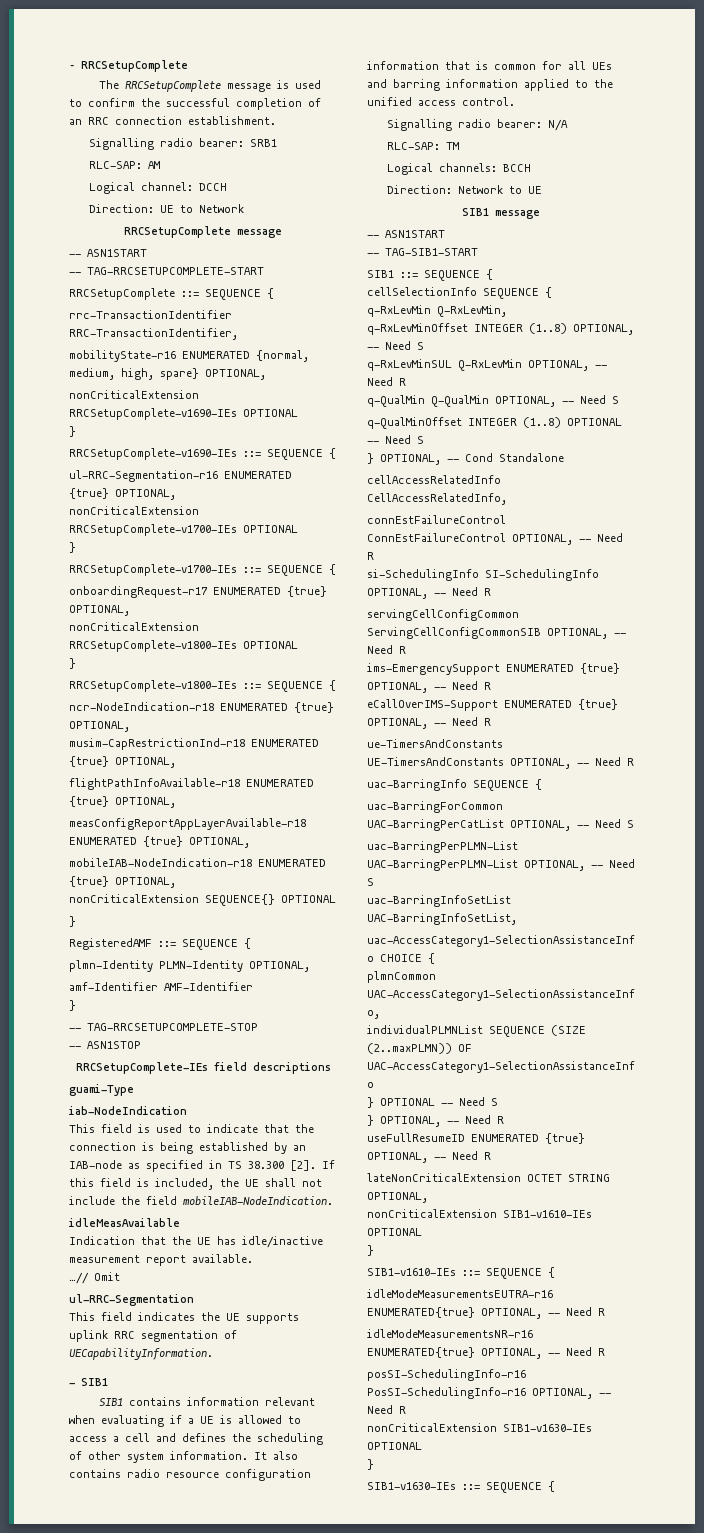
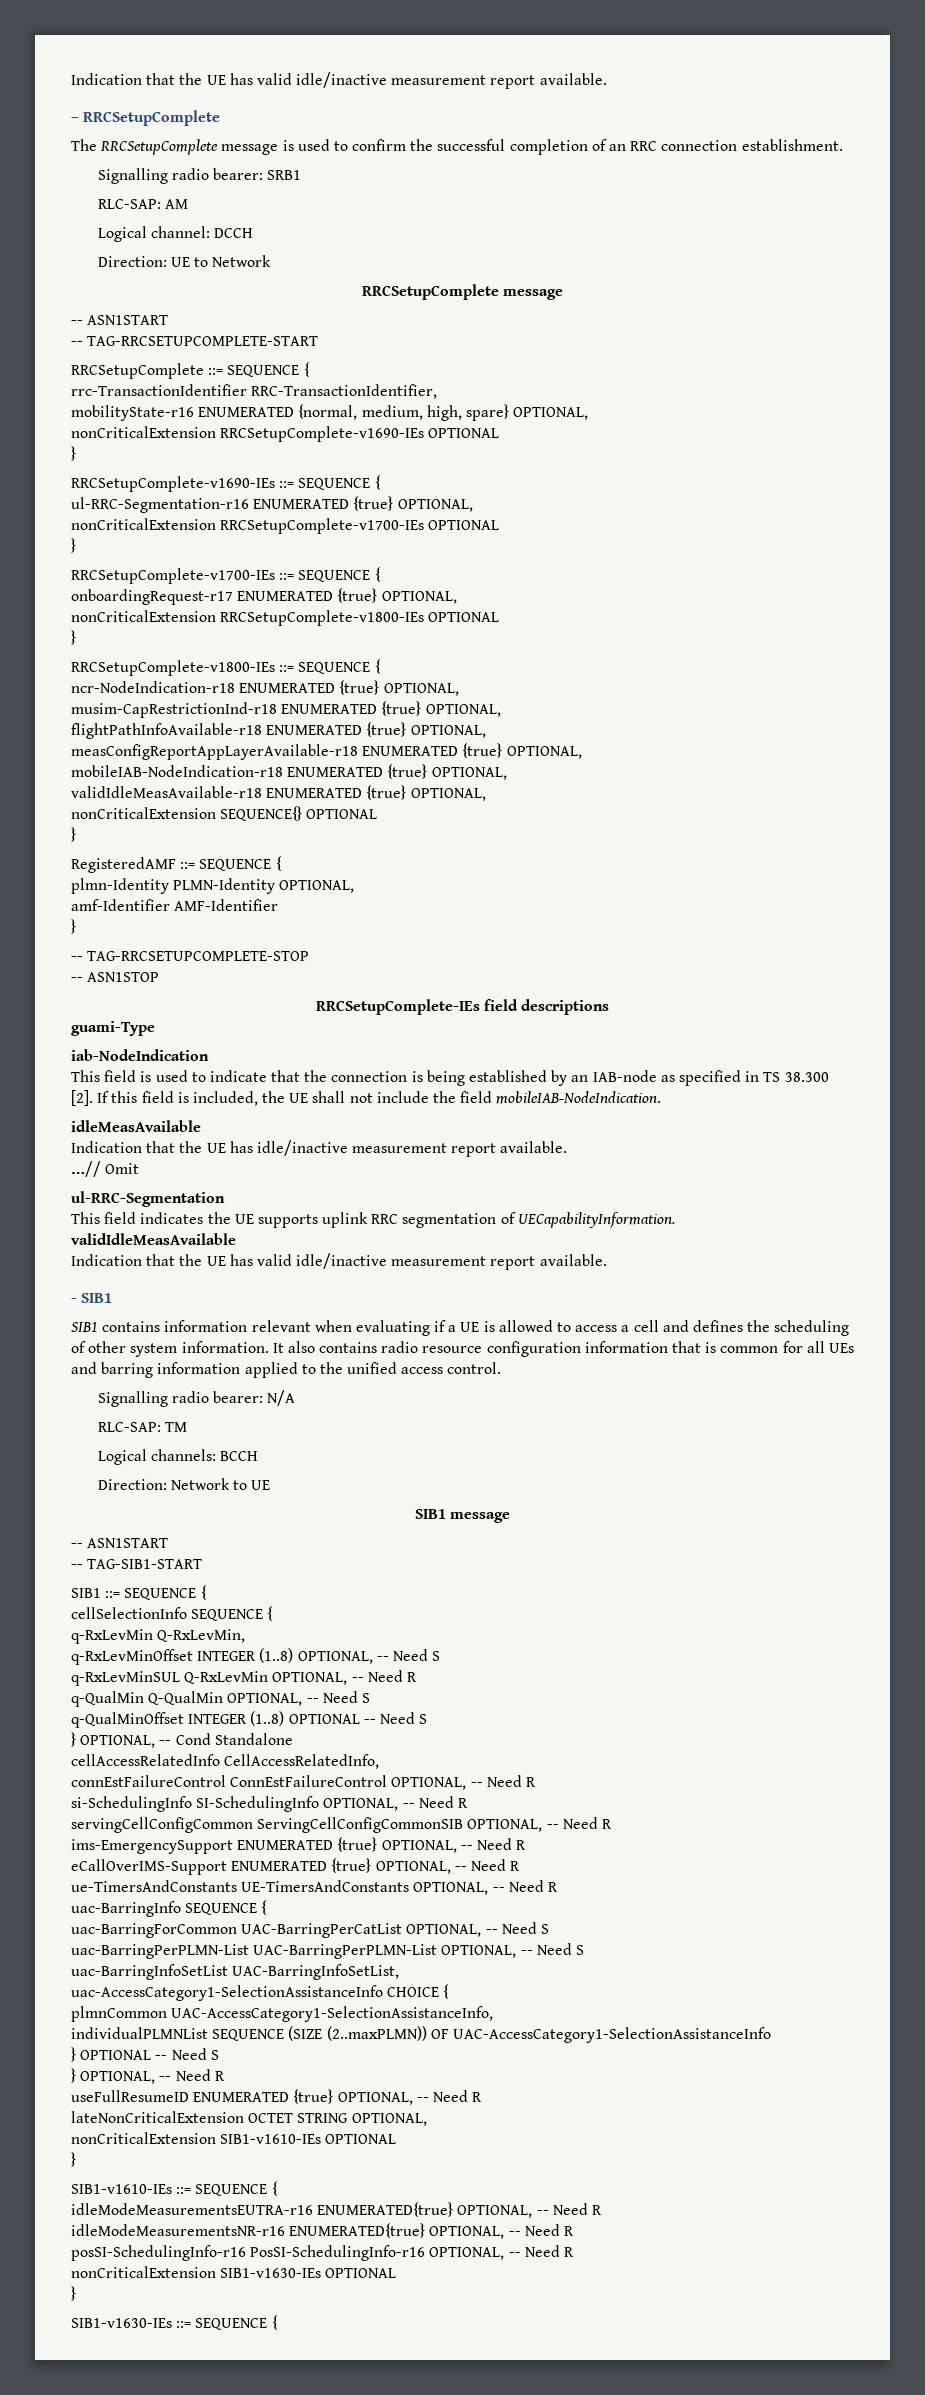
(69, 67) none -> [71,72,607,89] Indication that the UE has valid idle/inactive measurement report available. //
(176, 882) none -> [71,785,486,801] // validIdleMeasAvailable-r18 ENUMERATED {true} OPTIONAL,
(213, 1354) none -> [71,1233,236,1245] [71,1253,607,1270] // validIdleMeasAvailable // Indication that the UE has valid idle/inactive measurement report available.

